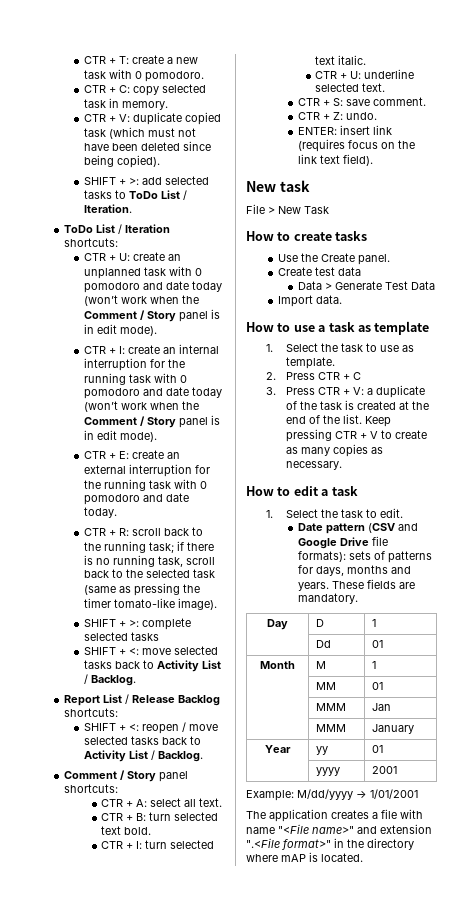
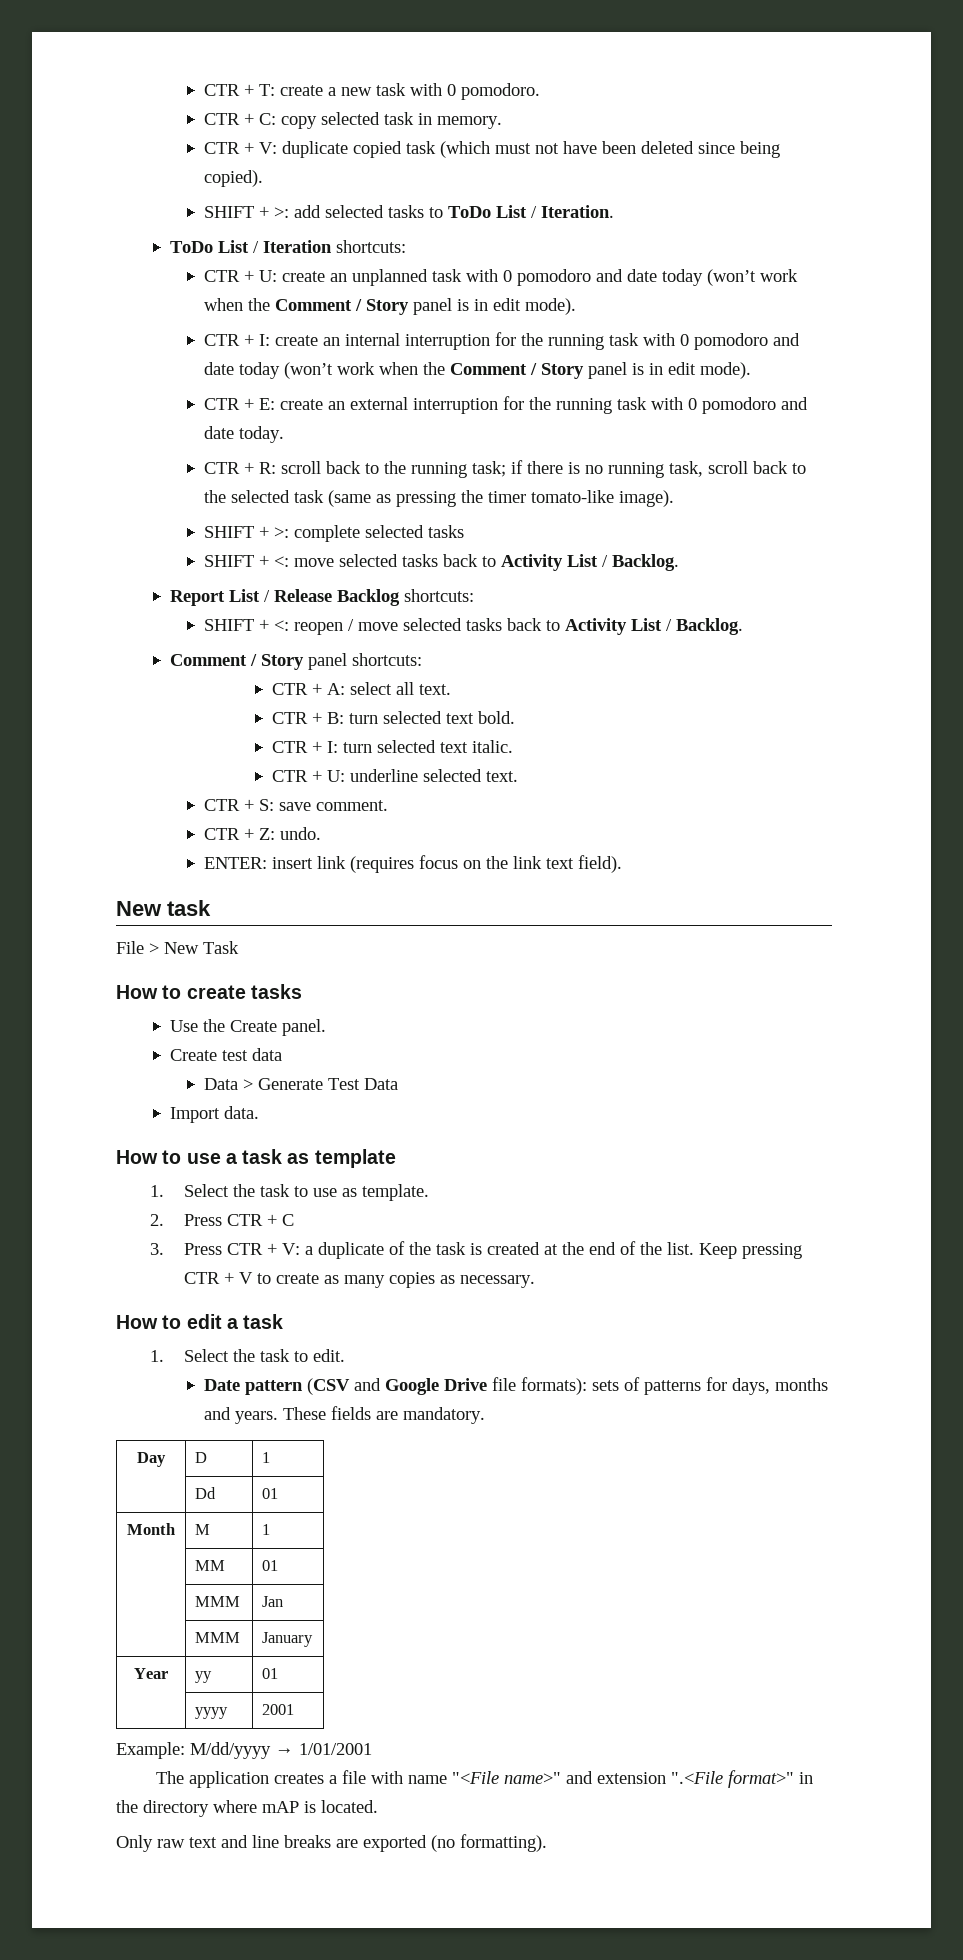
(363, 857) none -> [116,1834,547,1852] // Only raw text and line breaks are exported (no formatting).

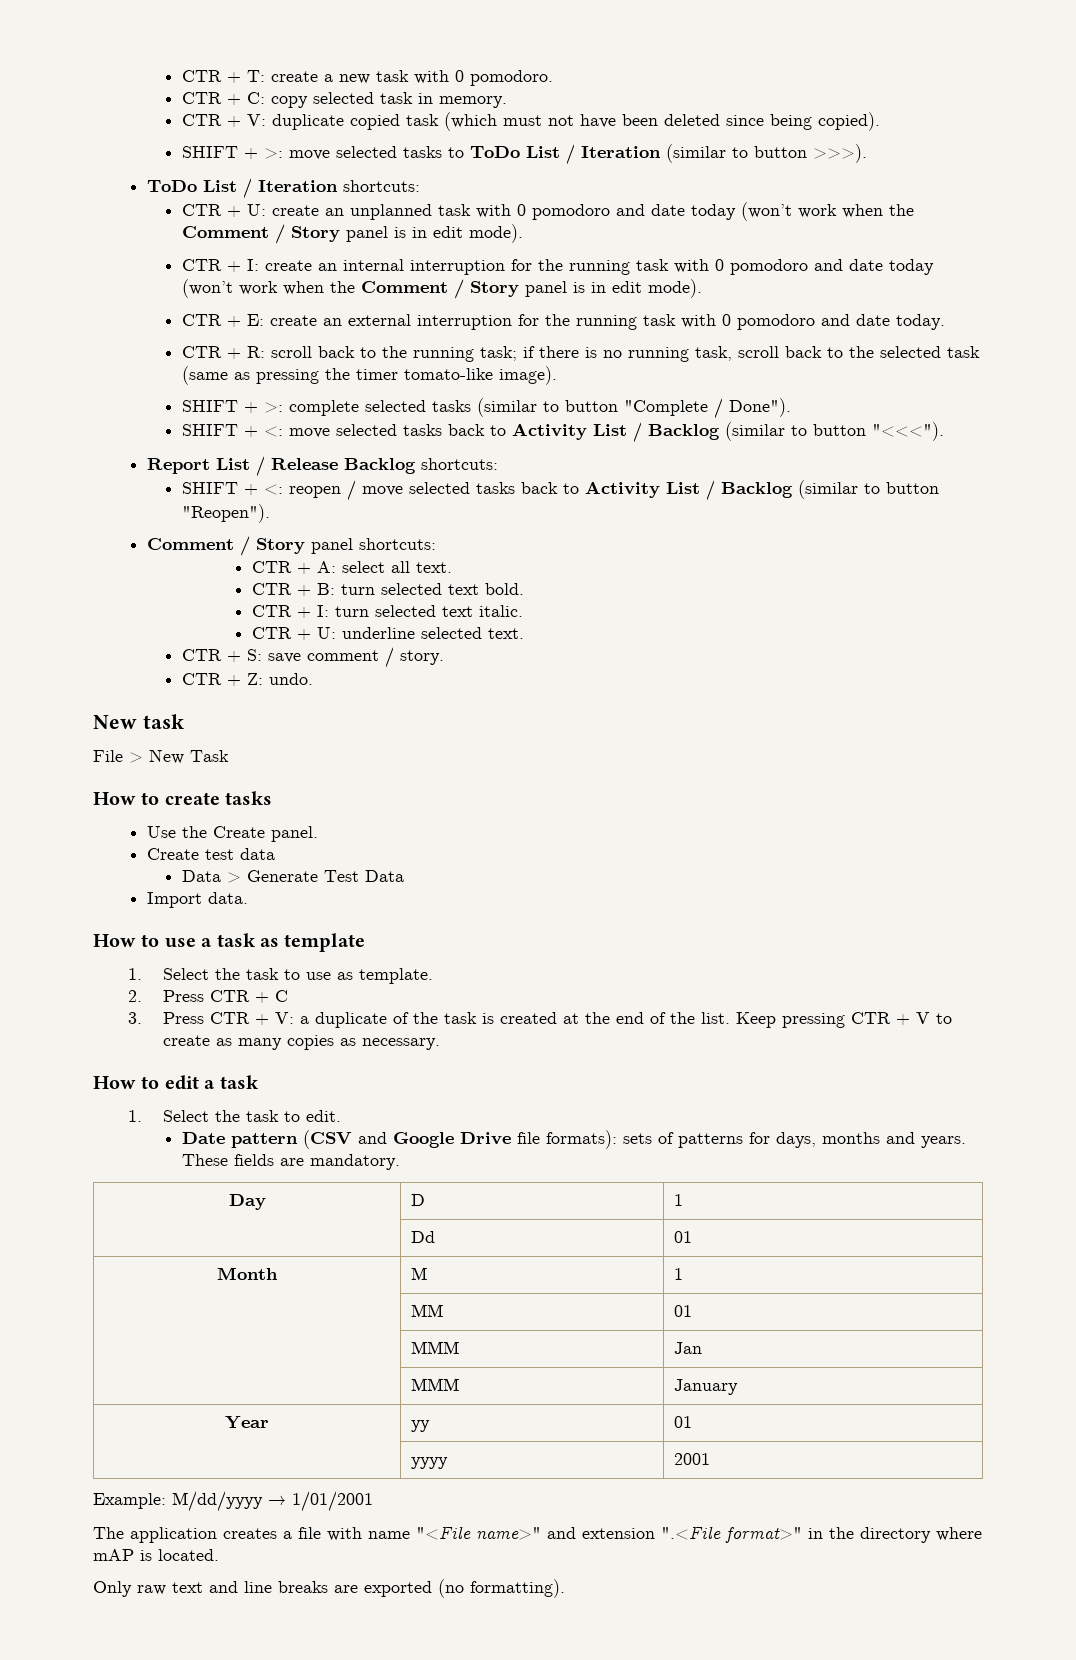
[293,205,321,218] add -> [289,150,331,160] move
[540,205,614,218] Iteration. -> [581,144,868,163] Iteration (similar to button >>>).
(464, 531) none -> [477,398,792,419] (similar to button "Complete / Done").
[611,554,679,571] Backlog. -> [648,422,945,441] Backlog (similar to button "<<<").
[675,618,743,635] Backlog. -> [721,480,940,499] [182,504,271,523] Backlog (similar to button "Reopen").
[315,800,388,811] comment. -> [307,647,445,668] comment / story.
[203,855,622,873] // ENTER: insert link (requires focus on the link text field). -> (314, 679) none

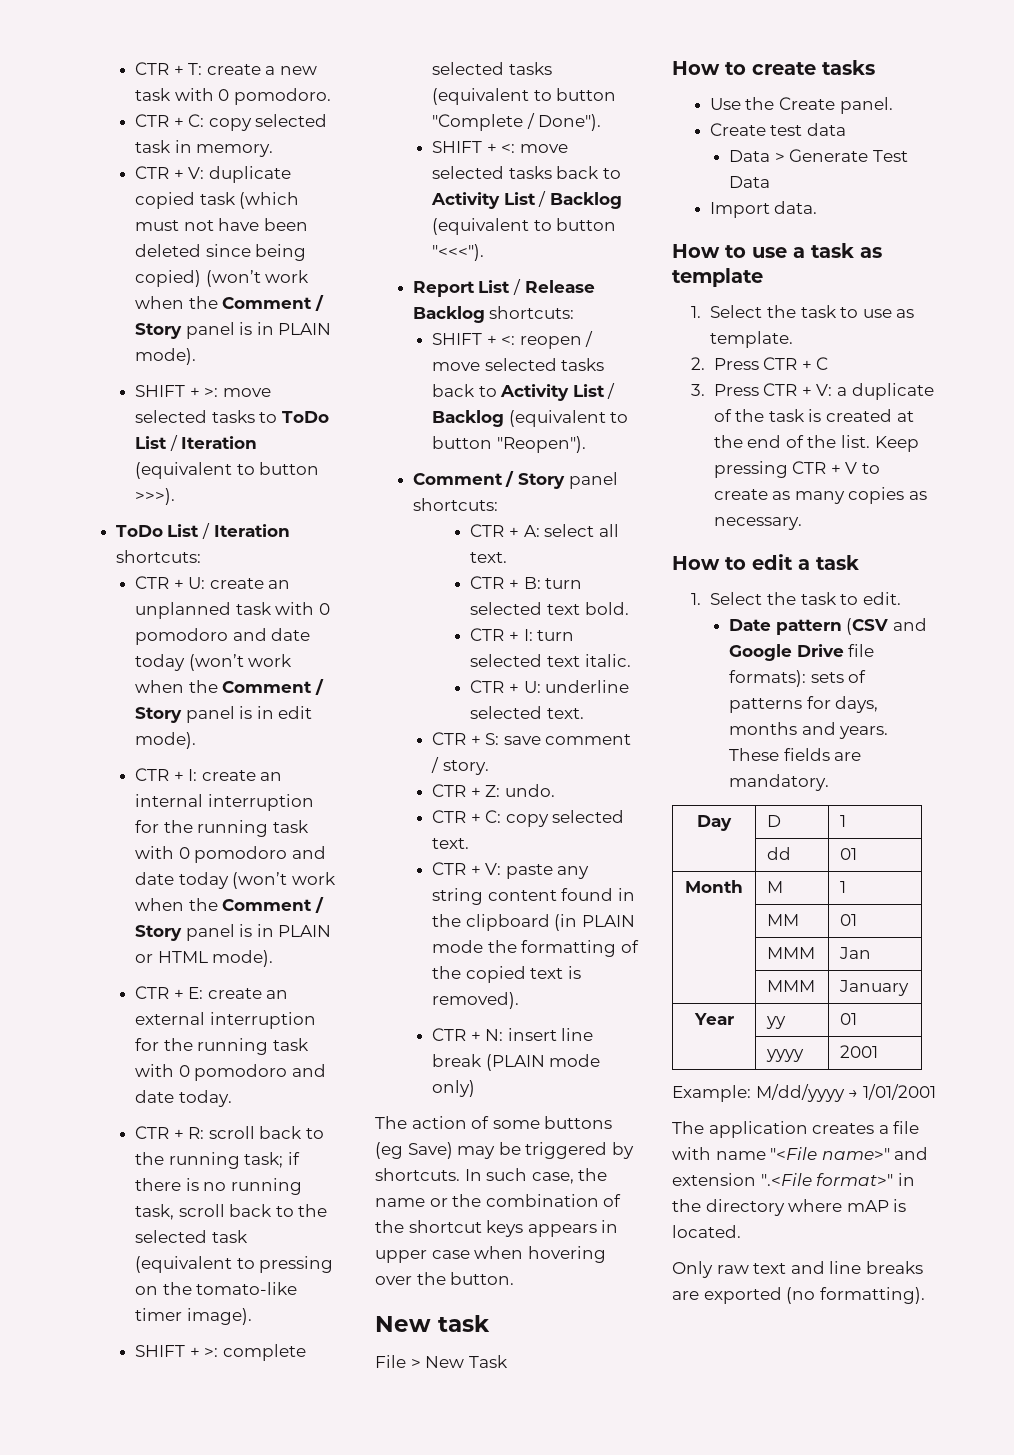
[818,112,881,131] copied). -> [135,270,310,287] [135,295,324,311] [135,322,332,339] [135,348,197,365] copied) (won’t work when the Comment / Story panel is in PLAIN mode).
[666,144,727,163] (similar -> [135,462,233,479] (equivalent
[612,281,643,293] edit -> [278,925,332,937] [135,951,208,963] PLAIN or HTML
[182,366,494,385] (same as pressing the timer tomato-like -> [135,1256,334,1273] [135,1282,298,1295] [135,1308,183,1321] (equivalent to pressing on the tomato-like timer
[477,398,538,417] (similar -> [432,88,530,105] (equivalent
[725,422,786,441] (similar -> [432,218,530,235] (equivalent
[798,480,859,499] (similar -> [508,410,606,427] (equivalent
(314, 679) none -> [432,810,625,827] [432,838,470,849] [432,862,590,879] [432,888,635,905] [432,914,635,931] [432,940,639,957] [432,966,581,983] [432,992,520,1009] [432,1028,594,1041] [432,1054,601,1071] [432,1080,476,1097] [375,1116,613,1129] [375,1142,634,1159] [375,1168,608,1184] [375,1194,622,1207] [375,1220,619,1237] [375,1246,606,1263] [375,1272,515,1285] // CTR + C: copy selected text. // CTR + V: paste any string content found in the clipboard (in PLAIN mode the formatting of the copied text is removed). // CTR + N: insert line break (PLAIN mode only) // The action of some buttons (eg Save) may be triggered by shortcuts. In such case, the name or the combination of the shortcut keys appears in upper case when hovering over the button.
[410,1231,435,1243] Dd -> [767,847,792,860] dd

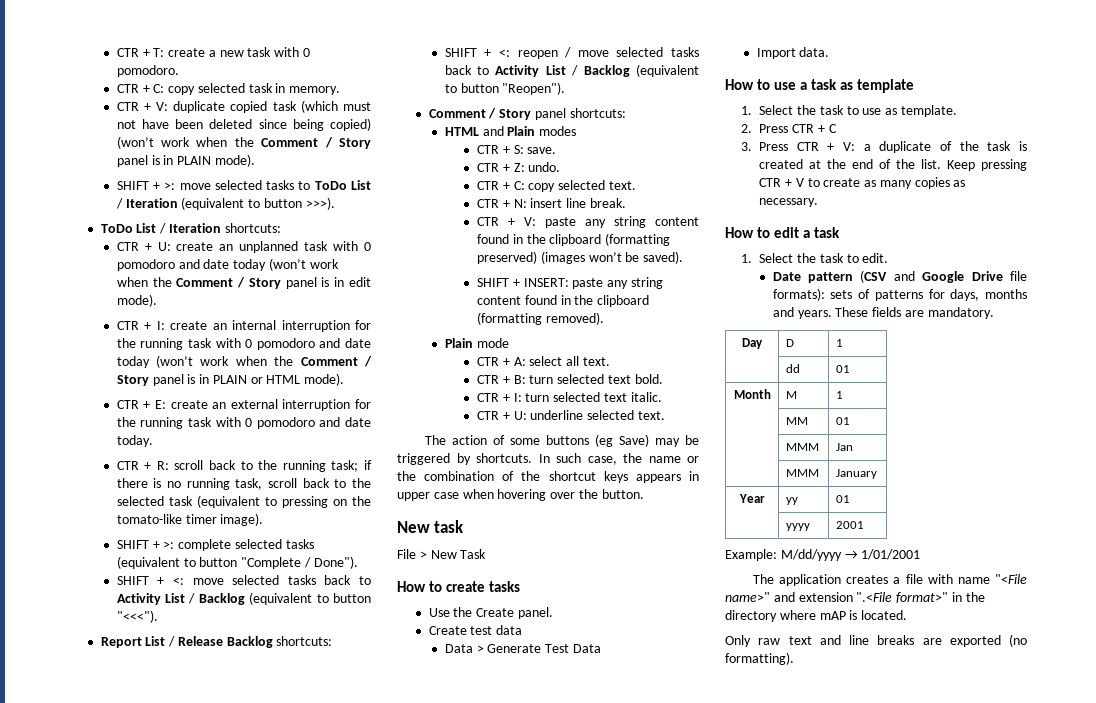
(498, 504) none -> [444,126,577,136] [477,145,557,154] [477,162,561,172] [477,180,636,192] [477,198,626,208] [477,216,699,228] [477,233,671,246] [477,251,684,264] [477,277,663,289] [477,295,650,307] [477,312,604,325] [444,338,509,348] // HTML and Plain modes // CTR + S: save. // CTR + Z: undo. // CTR + C: copy selected text. // CTR + N: insert line break. // CTR + V: paste any string content found in the clipboard (formatting preserved) (images won’t be saved). // SHIFT + INSERT: paste any string content found in the clipboard (formatting removed). // Plain mode
[432,732,632,745] [431,757,489,775] [432,784,555,797] [432,810,625,827] [432,838,470,849] [432,862,590,879] [432,888,635,905] [432,914,635,931] [432,940,639,957] [432,966,581,983] [432,992,520,1009] [432,1028,594,1041] [432,1054,601,1071] [432,1080,476,1097] // CTR + S: save comment / story. // CTR + Z: undo. // CTR + C: copy selected text. // CTR + V: paste any string content found in the clipboard (in PLAIN mode the formatting of the copied text is removed). // CTR + N: insert line break (PLAIN mode only) -> (665, 415) none

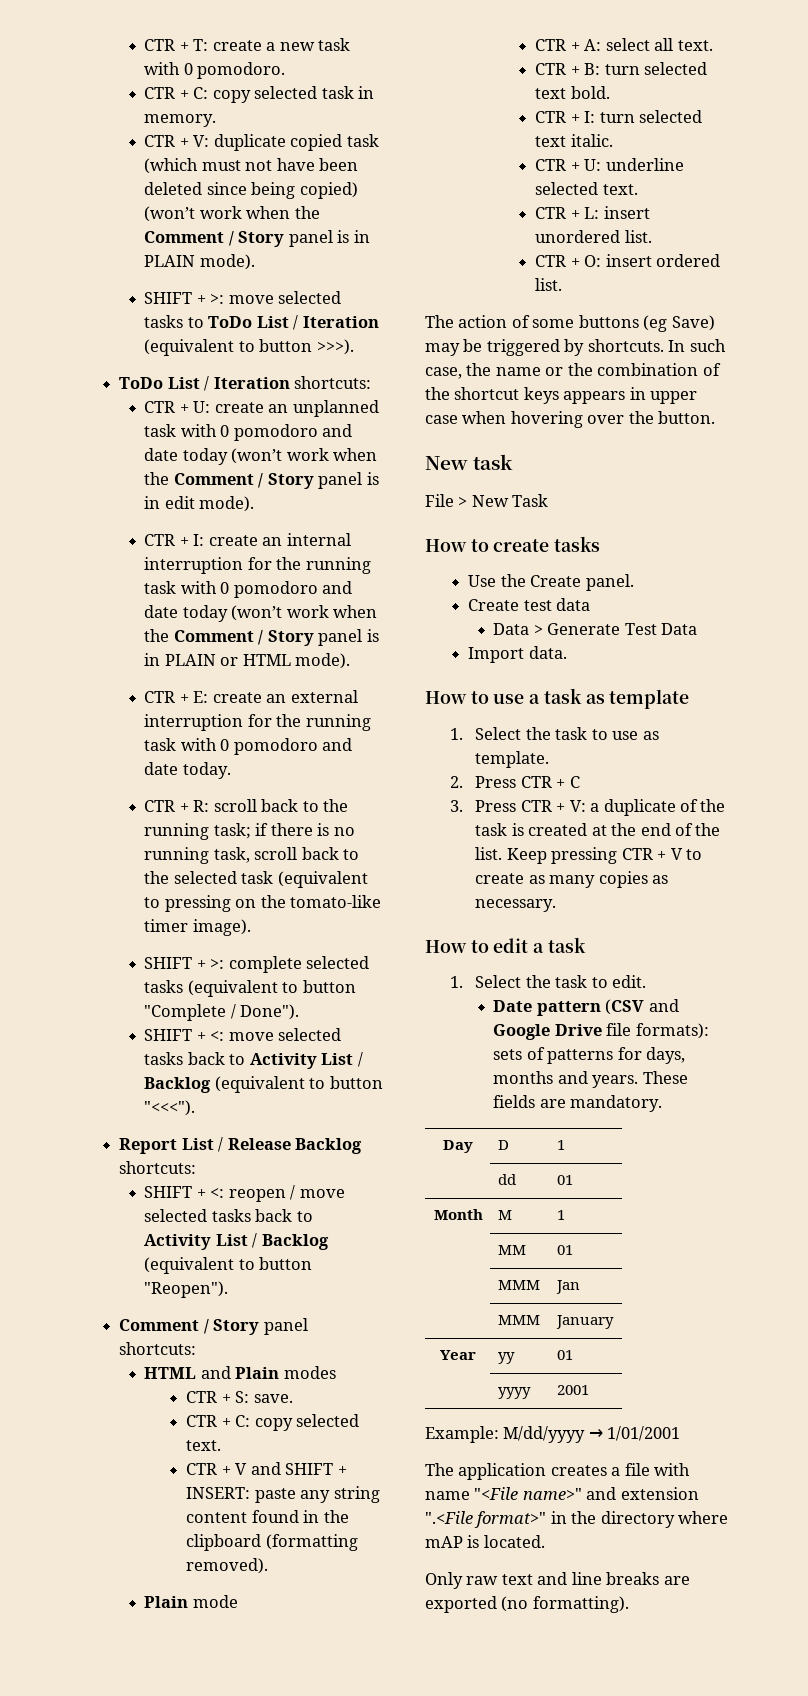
[477,162,561,172] // CTR + Z: undo. -> (293, 1398) none
[513,198,626,208] [477,216,699,228] [477,233,671,246] [477,251,684,264] N: insert line break. // CTR + V: paste any string content found in the clipboard (formatting preserved) (images won’t be saved). // -> [235,1462,281,1475] V and
(665, 415) none -> [535,206,650,219] [535,230,652,243] [535,254,721,267] [535,278,563,291] // CTR + L: insert unordered list. // CTR + O: insert ordered list.

